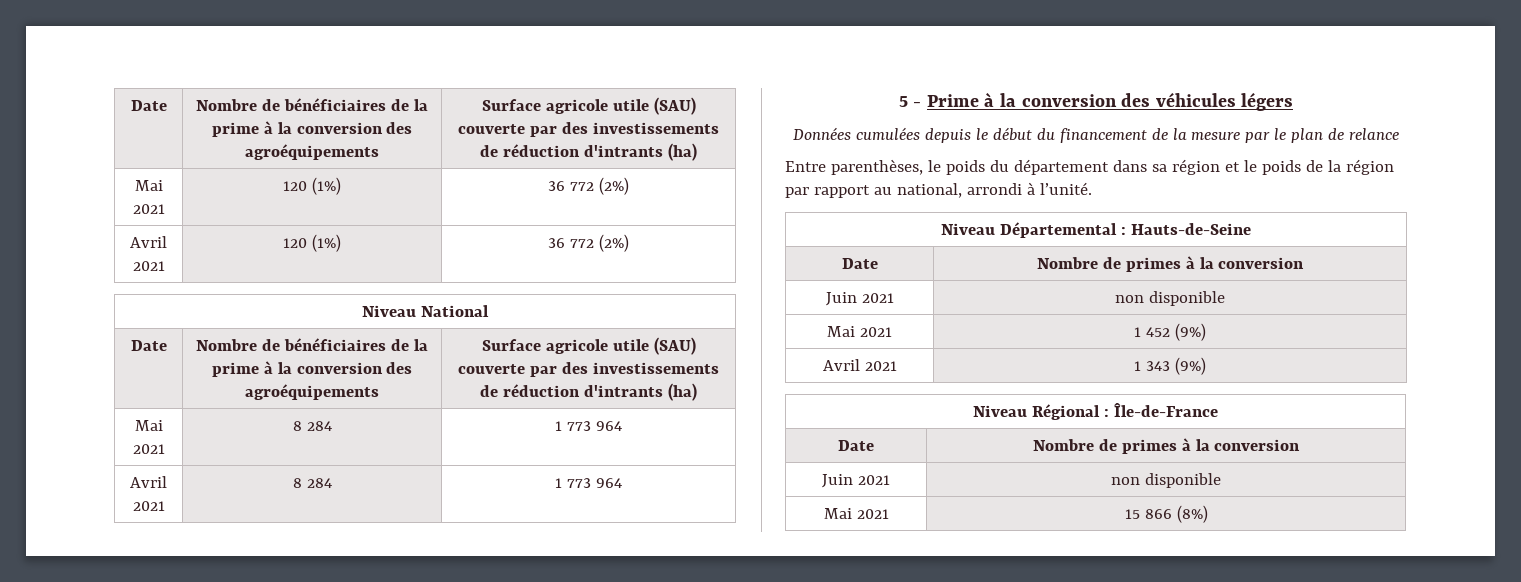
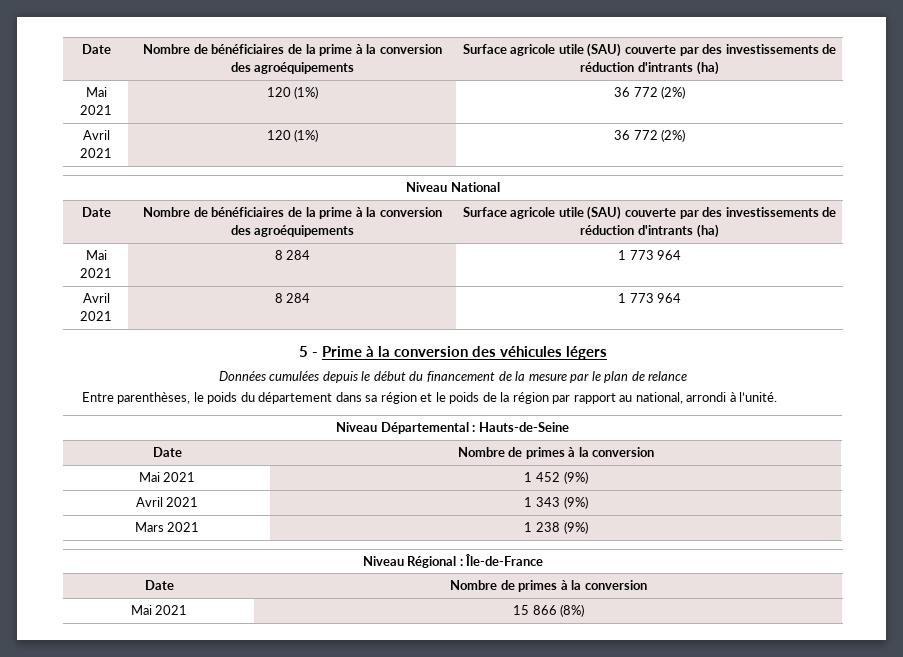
[825,292,894,306] [1115,291,1225,306] // Juin 2021 | non disponible -> (655, 452) none
(1206, 366) none -> [134,522,200,532] [524,521,588,534] // Mars 2021 | 1 238 (9%)
[822,474,890,488] [1111,473,1221,488] // Juin 2021 | non disponible -> (647, 585) none

